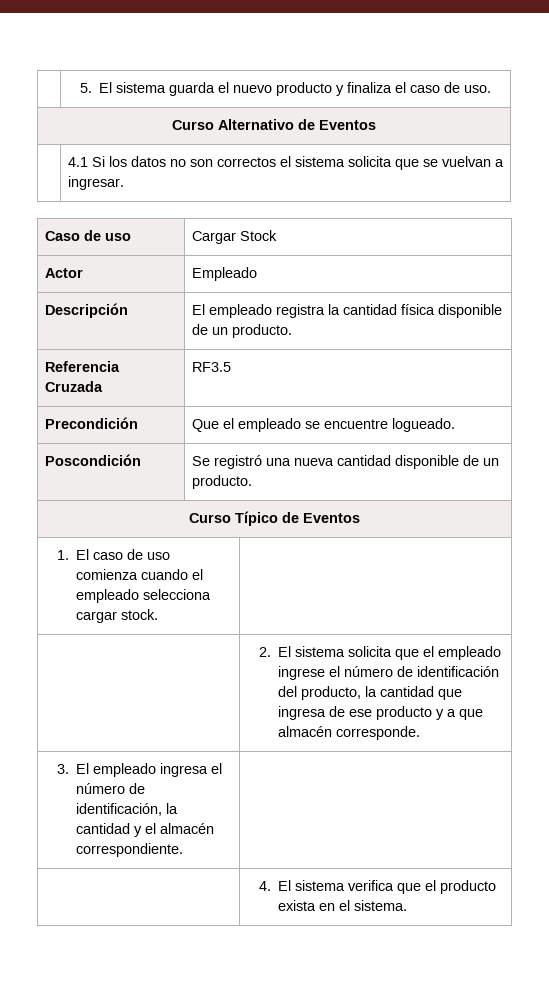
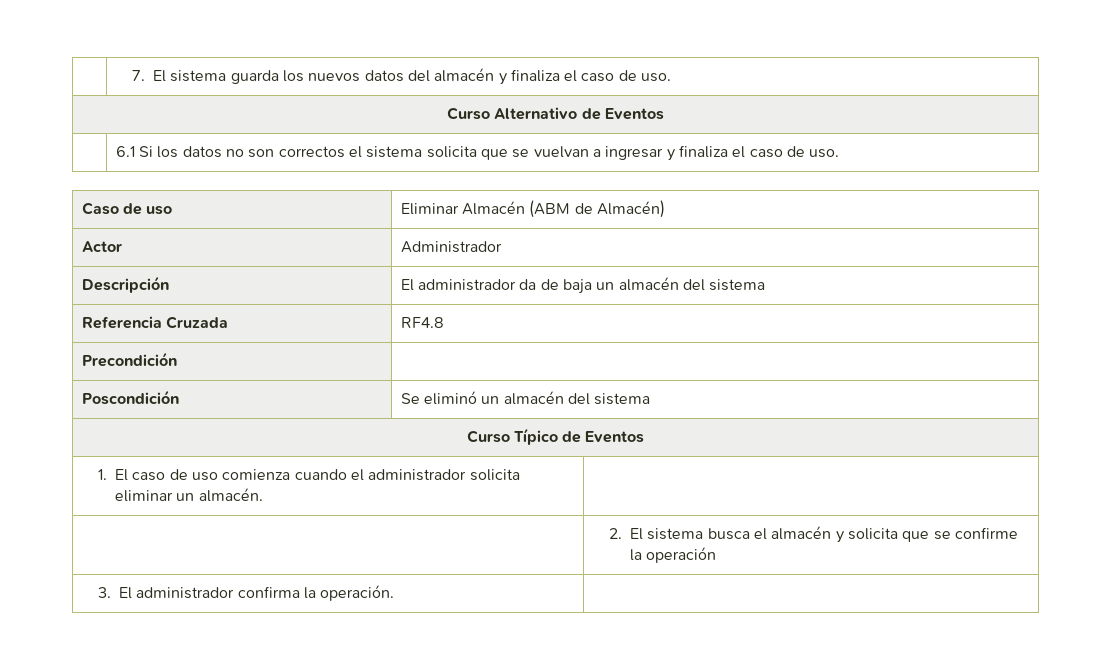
[79,83,92,93] | 5. -> [131,70,145,81] | 7.
[218,82,333,96] el nuevo producto -> [282,68,495,82] los nuevos datos del almacén
[67,157,88,167] 4.1 -> [115,146,135,157] 6.1
[67,176,124,190] [44,230,131,241] [191,230,277,244] ingresar. // Caso de uso | Cargar Stock -> [605,145,840,161] [81,202,173,215] [400,200,666,218] ingresar y finaliza el caso de uso. // Caso de uso | Eliminar Almacén (ABM de Almacén)
[191,267,257,281] Empleado -> [400,241,502,253] Administrador
[208,304,502,318] [191,324,292,338] empleado registra la cantidad física disponible de un producto. -> [418,277,766,294] administrador da de baja un almacén del sistema
[191,362,231,372] RF3.5 -> [400,317,444,328] RF4.8
[191,418,455,432] [44,454,141,466] [191,455,499,469] [191,475,252,489] Que el empleado se encuentre logueado. // Poscondición | Se registró una nueva cantidad disponible de un producto. -> [81,390,179,405] [400,391,651,405] // Poscondición | Se eliminó un almacén del sistema
[76,589,212,603] [76,609,159,623] [258,646,502,660] [278,666,500,680] [278,686,463,700] [278,706,484,720] [278,726,421,740] [56,763,223,777] [76,783,146,794] [76,803,179,816] [76,823,215,837] [76,843,184,857] [258,880,497,894] [278,900,408,911] empleado selecciona cargar stock. | // | 2. El sistema solicita que el empleado ingrese el número de identificación del producto, la cantidad que ingresa de ese producto y a que almacén corresponde. // 3. El empleado ingresa el número de identificación, la cantidad y el almacén correspondiente. | // | 4. El sistema verifica que el producto exista en el sistema. -> [368,469,520,481] [114,488,263,502] [608,526,1018,543] [629,547,717,563] [97,585,395,601] administrador solicita eliminar un almacén. | // | 2. El sistema busca el almacén y solicita que se confirme la operación // 3. El administrador confirma la operación. |

